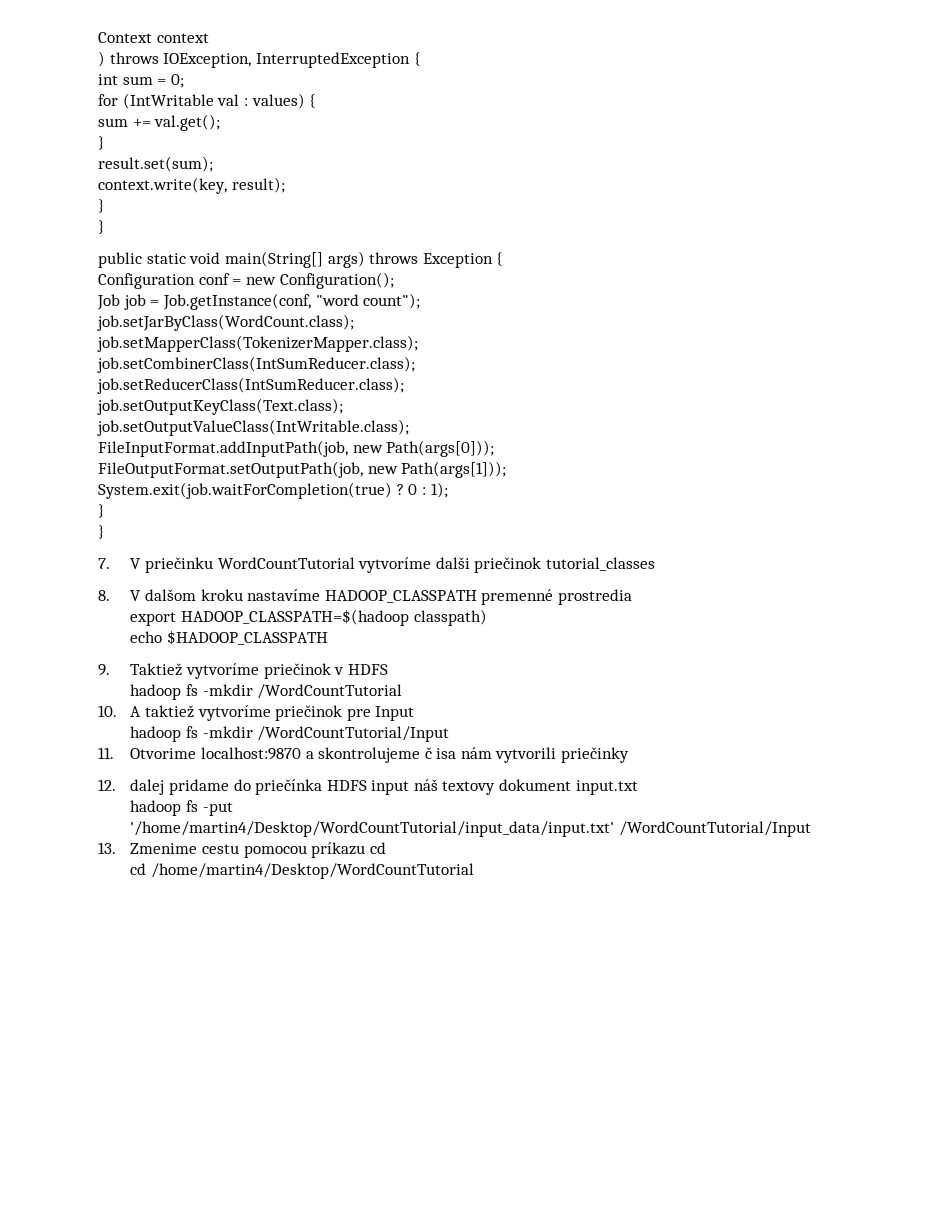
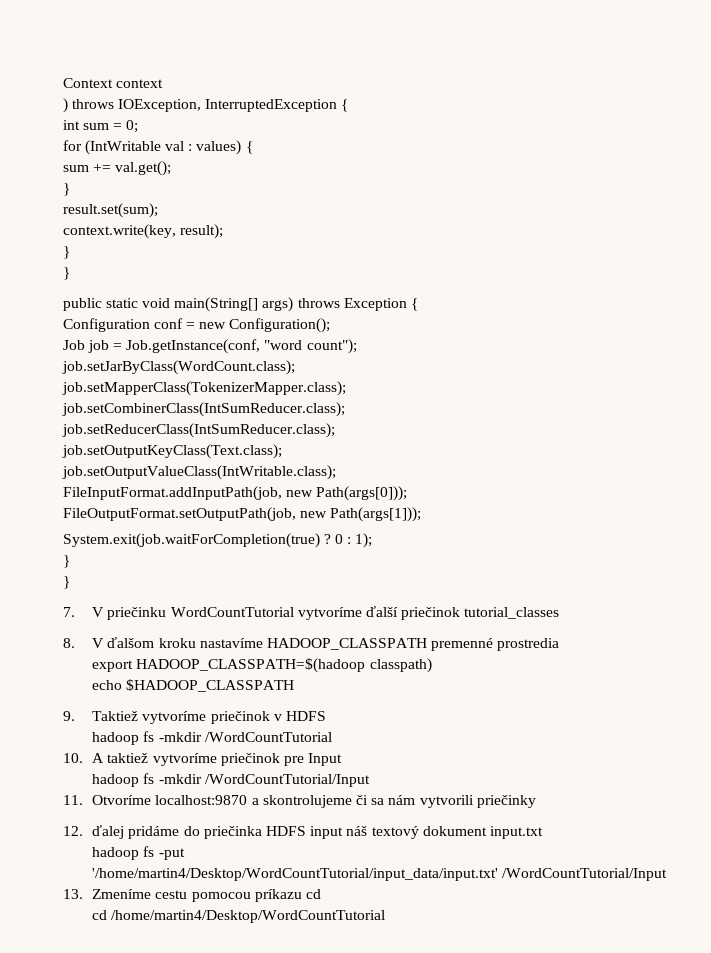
[435,557,470,569] dalši -> [365,606,398,617] ďalší
[144,589,196,601] dalšom -> [107,637,155,648] ďalšom
[130,748,197,759] Otvorime -> [92,795,152,805] Otvoríme
[424,747,457,759] č isa -> [355,795,385,805] či sa
[130,779,323,795] dalej pridame do priečínka -> [92,825,262,839] ďalej pridáme do priečinka
[442,781,496,795] textovy -> [371,826,419,839] textový
[130,843,198,854] Zmenime -> [92,889,152,899] Zmeníme

